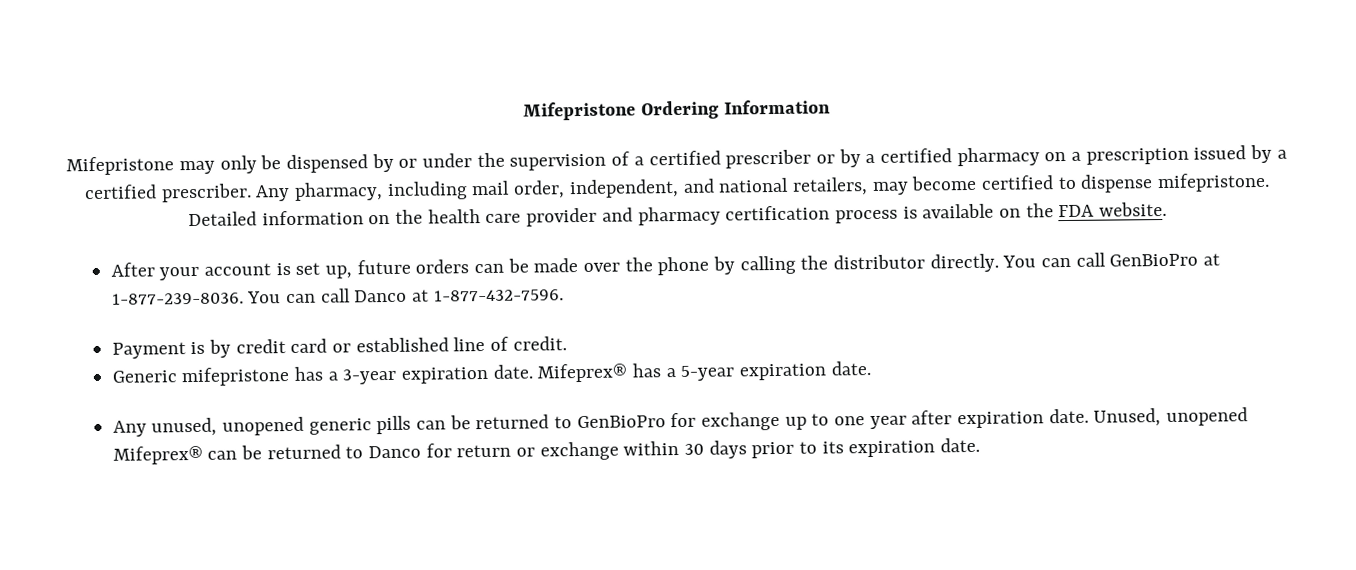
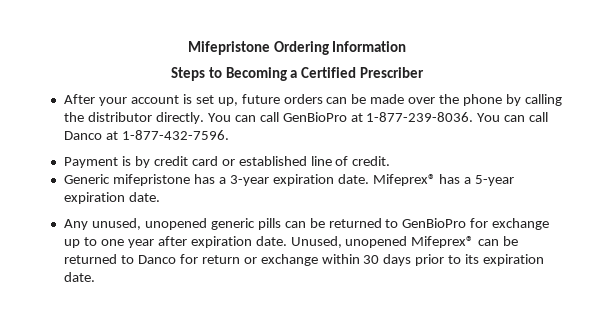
[66,144,1287,176] [84,172,1270,203] [188,201,1167,227] Mifepristone may only be dispensed by or under the supervision of a certified prescriber or by a certified pharmacy on a prescription issued by a certified prescriber. Any pharmacy, including mail order, independent, and national retailers, may become certified to dispense mifepristone. Detailed information on the health care provider and pharmacy certification process is available on the FDA website. -> [170,67,425,81] Steps to Becoming a Certified Prescriber

